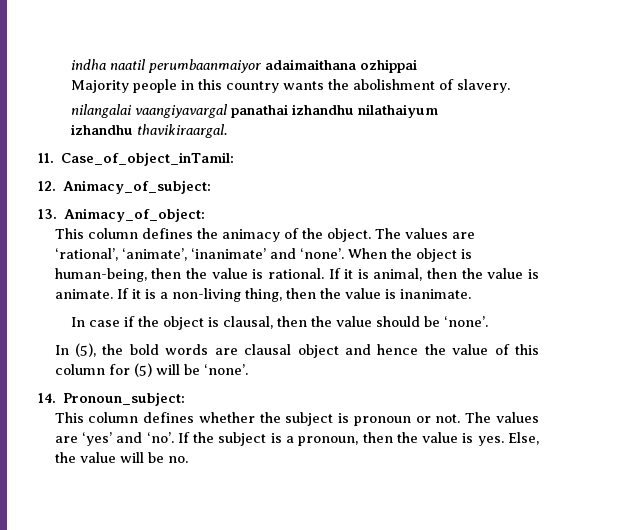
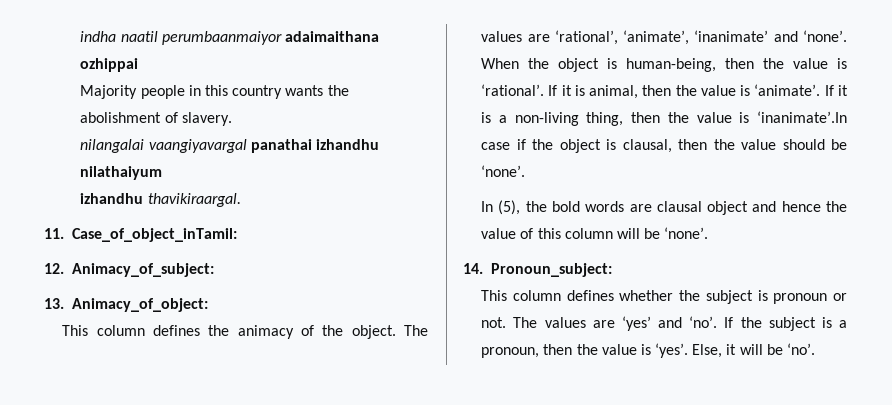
[267,268,324,279] rational. -> [481,84,545,96] ‘rational’.
[54,289,113,299] animate. -> [754,84,821,96] ‘animate’.
[399,289,471,299] [71,317,86,327] inanimate. // In -> [757,111,847,123] ‘inanimate’.In
[108,363,152,377] for (5) -> (613, 233) none
[477,432,539,446] [54,452,188,463] yes. Else, the value will be no. -> [655,343,816,358] ‘yes’. Else, it will be ‘no’.

